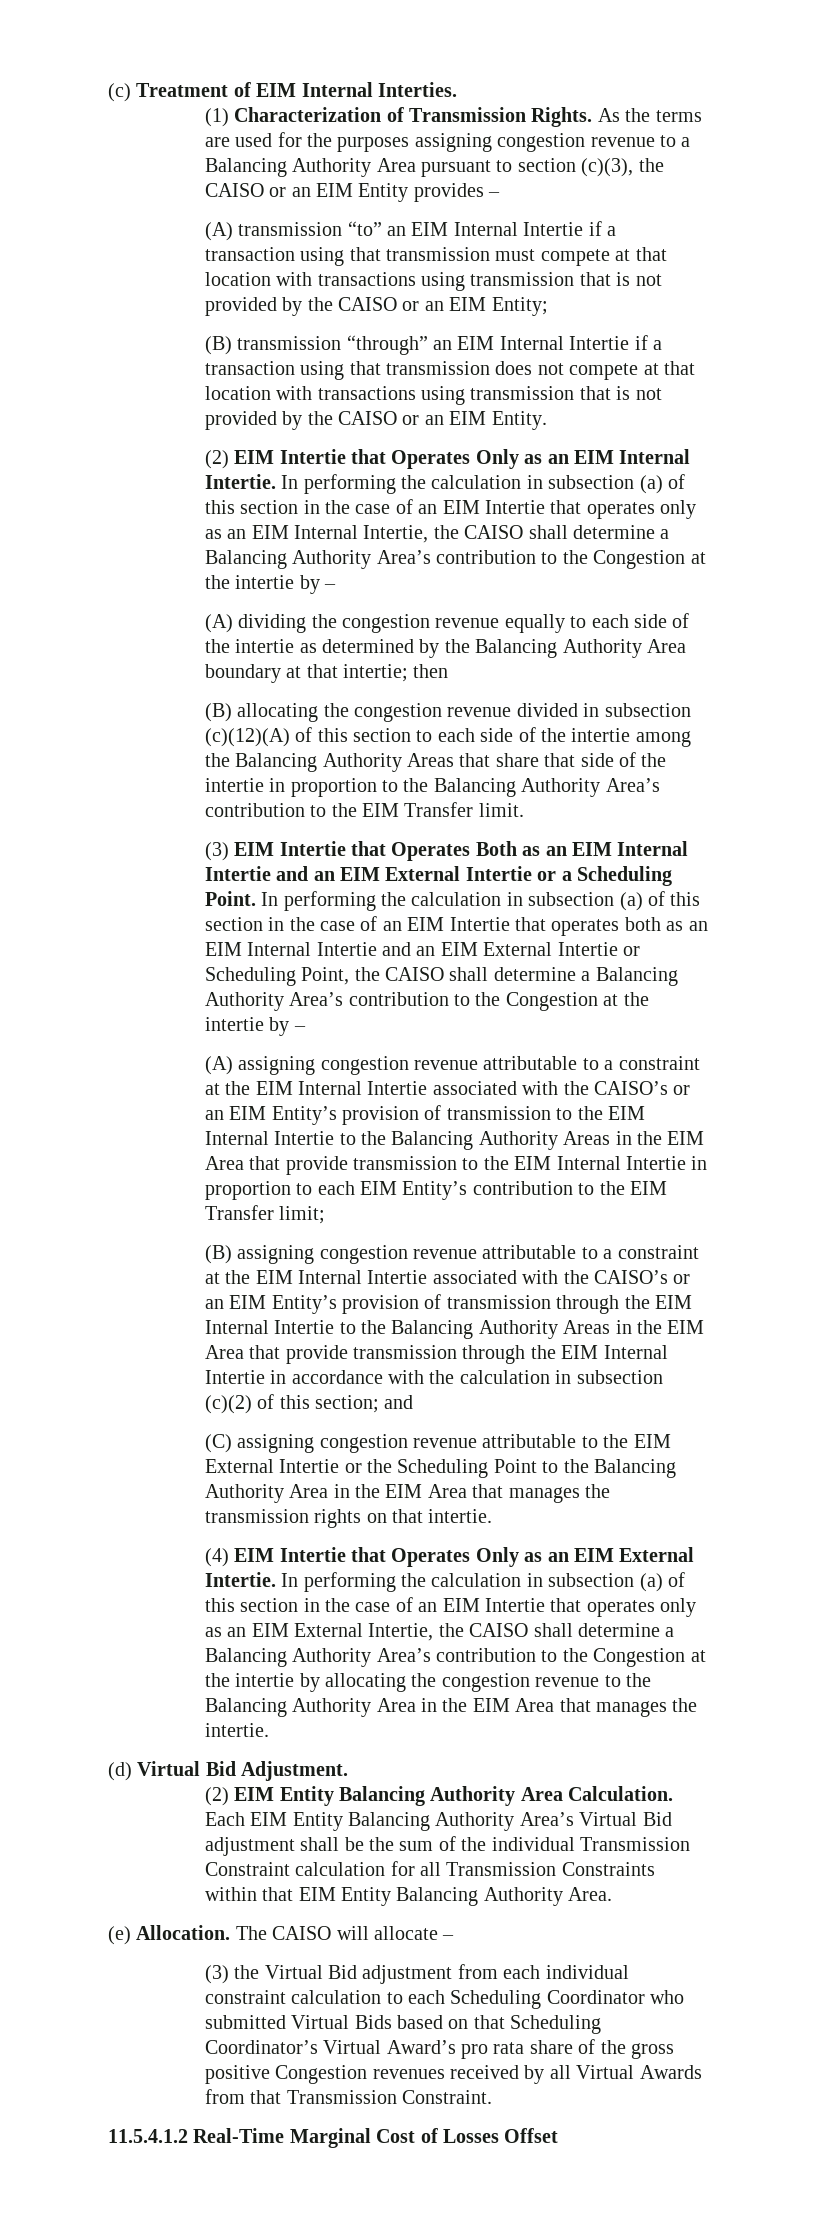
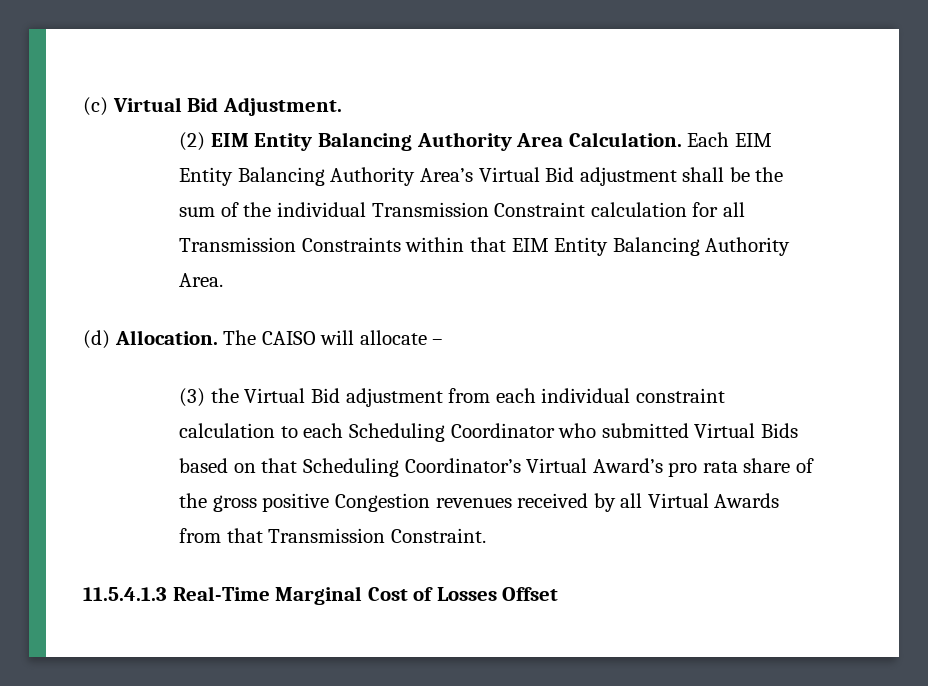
[136,82,457,97] [204,107,702,127] [204,132,691,152] [204,158,664,177] [204,183,501,202] [204,221,617,241] [204,247,667,266] [204,272,662,291] [204,297,548,316] [204,335,663,355] [204,361,696,380] [204,386,662,405] [204,411,547,430] [204,449,691,469] [204,474,686,494] [204,499,697,519] [204,525,670,543] [204,550,706,569] [204,575,337,594] [204,613,690,633] [204,639,687,658] [204,664,449,683] [204,703,691,722] [204,727,691,747] [204,752,667,772] [204,778,660,797] [204,802,524,817] [204,841,689,861] [204,866,673,886] [204,891,701,911] [204,916,708,936] [204,942,641,956] [204,967,678,986] [204,992,649,1011] [204,1017,306,1036] [204,1056,700,1075] [204,1081,691,1095] [204,1105,646,1125] [204,1131,705,1150] [204,1156,708,1175] [204,1181,668,1200] [204,1205,326,1224] [204,1245,699,1264] [204,1270,691,1284] [204,1294,693,1314] [204,1320,705,1339] [204,1345,668,1364] [204,1370,663,1384] [204,1394,414,1414] [204,1434,671,1453] [204,1459,677,1478] [204,1484,611,1503] [204,1509,493,1528] [204,1547,695,1567] [204,1572,686,1592] [204,1597,697,1617] [204,1623,675,1641] [204,1648,706,1667] [204,1673,652,1692] [204,1698,698,1717] [204,1723,269,1737] [108,1762,132,1781] Treatment of EIM Internal Interties. // (1) Characterization of Transmission Rights. As the terms are used for the purposes assigning congestion revenue to a Balancing Authority Area pursuant to section (c)(3), the CAISO or an EIM Entity provides – // (A) transmission “to” an EIM Internal Intertie if a transaction using that transmission must compete at that location with transactions using transmission that is not provided by the CAISO or an EIM Entity; // (B) transmission “through” an EIM Internal Intertie if a transaction using that transmission does not compete at that location with transactions using transmission that is not provided by the CAISO or an EIM Entity. // (2) EIM Intertie that Operates Only as an EIM Internal Intertie. In performing the calculation in subsection (a) of this section in the case of an EIM Intertie that operates only as an EIM Internal Intertie, the CAISO shall determine a Balancing Authority Area’s contribution to the Congestion at the intertie by – // (A) dividing the congestion revenue equally to each side of the intertie as determined by the Balancing Authority Area boundary at that intertie; then // (B) allocating the congestion revenue divided in subsection (c)(12)(A) of this section to each side of the intertie among the Balancing Authority Areas that share that side of the intertie in proportion to the Balancing Authority Area’s contribution to the EIM Transfer limit. // (3) EIM Intertie that Operates Both as an EIM Internal Intertie and an EIM External Intertie or a Scheduling Point. In performing the calculation in subsection (a) of this section in the case of an EIM Intertie that operates both as an EIM Internal Intertie and an EIM External Intertie or Scheduling Point, the CAISO shall determine a Balancing Authority Area’s contribution to the Congestion at the intertie by – // (A) assigning congestion revenue attributable to a constraint at the EIM Internal Intertie associated with the CAISO’s or an EIM Entity’s provision of transmission to the EIM Internal Intertie to the Balancing Authority Areas in the EIM Area that provide transmission to the EIM Internal Intertie in proportion to each EIM Entity’s contribution to the EIM Transfer limit; // (B) assigning congestion revenue attributable to a constraint at the EIM Internal Intertie associated with the CAISO’s or an EIM Entity’s provision of transmission through the EIM Internal Intertie to the Balancing Authority Areas in the EIM Area that provide transmission through the EIM Internal Intertie in accordance with the calculation in subsection (c)(2) of this section; and // (C) assigning congestion revenue attributable to the EIM External Intertie or the Scheduling Point to the Balancing Authority Area in the EIM Area that manages the transmission rights on that intertie. // (4) EIM Intertie that Operates Only as an EIM External Intertie. In performing the calculation in subsection (a) of this section in the case of an EIM Intertie that operates only as an EIM External Intertie, the CAISO shall determine a Balancing Authority Area’s contribution to the Congestion at the intertie by allocating the congestion revenue to the Balancing Authority Area in the EIM Area that manages the intertie. // (d) -> (108, 106) none
[108,1926,131,1945] (e) -> [83,330,110,349] (d)
[108,2129,188,2143] 11.5.4.1.2 -> [83,587,167,601] 11.5.4.1.3

